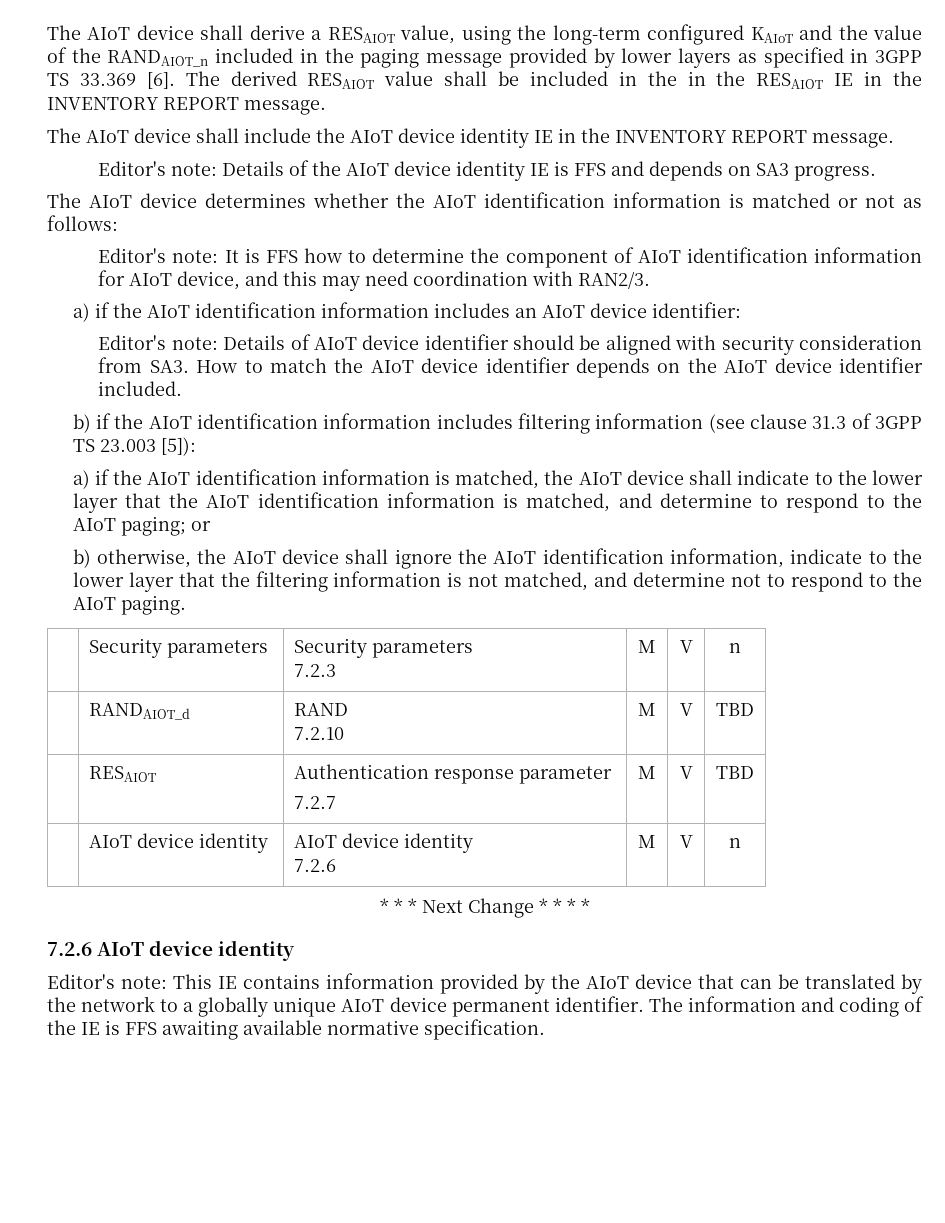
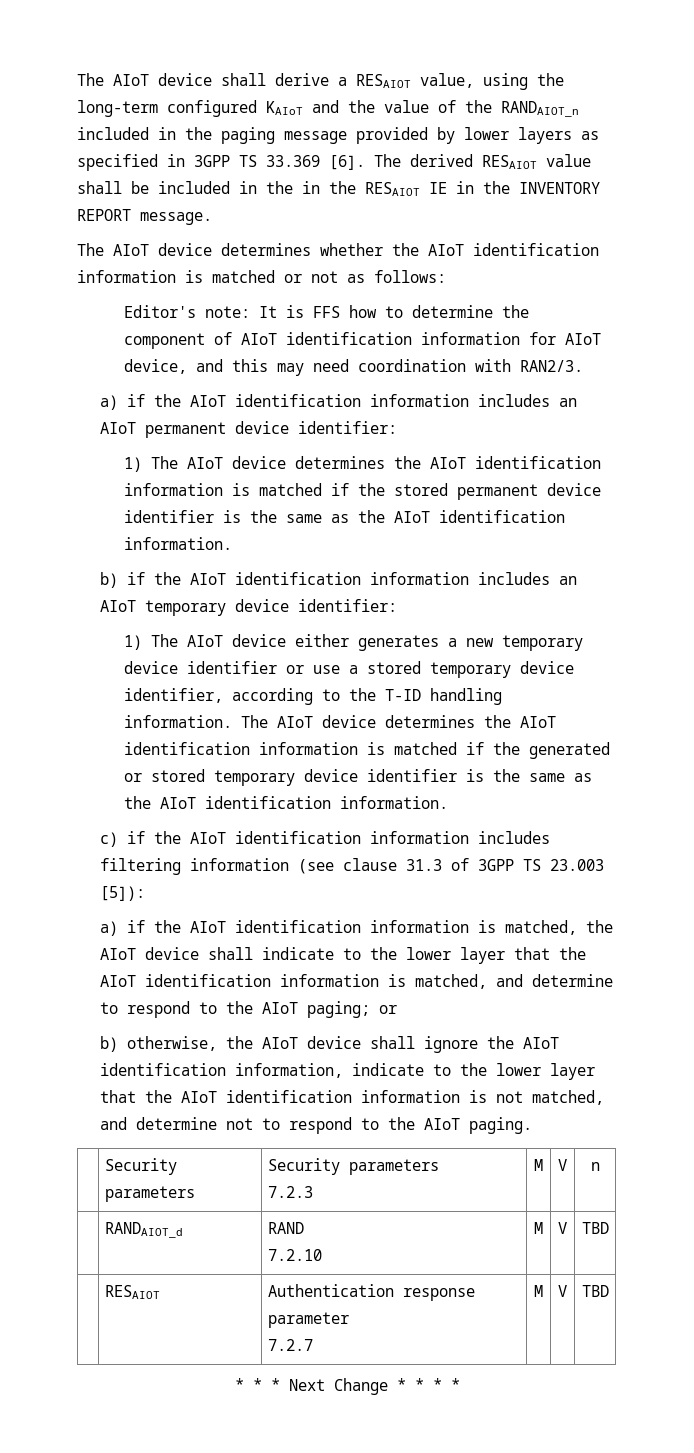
[47,128,894,148] [98,160,877,181] // The AIoT device shall include the AIoT device identity IE in the INVENTORY REPORT message. // Editor's note: Details of the AIoT device identity IE is FFS and depends on SA3 progress. -> (212, 218) none
[589,302,741,318] [98,334,922,355] [98,357,924,378] [98,381,183,396] [72,414,91,433] device identifier: // Editor's note: Details of AIoT device identifier should be aligned with security consideration from SA3. How to match the AIoT device identifier depends on the AIoT device identifier included. // b) -> [145,421,398,438] [123,456,601,472] [123,483,601,500] [123,510,565,523] [123,537,232,550] [100,572,578,588] [100,599,398,616] [123,634,583,651] [123,661,574,678] [123,688,502,705] [123,715,556,728] [123,742,610,759] [123,769,592,786] [123,796,448,809] [100,832,119,847] permanent device identifier: // 1) The AIoT device determines the AIoT identification information is matched if the stored permanent device identifier is the same as the AIoT identification information. // b) if the AIoT identification information includes an AIoT temporary device identifier: // 1) The AIoT device either generates a new temporary device identifier or use a stored temporary device identifier, according to the T-ID handling information. The AIoT device determines the AIoT identification information is matched if the generated or stored temporary device identifier is the same as the AIoT identification information. // c)
[255,571,328,592] filtering -> [181,1090,353,1103] AIoT identification
[89,833,269,853] [294,833,474,853] [294,859,337,872] [638,835,656,848] [679,835,693,848] [729,838,741,848] // | AIoT device identity | AIoT device identity // 7.2.6 | M | V | n -> (609, 1291) none
[47,940,296,961] [47,973,922,994] [47,996,924,1017] [47,1019,545,1040] // 7.2.6 AIoT device identity // Editor's note: This IE contains information provided by the AIoT device that can be translated by the network to a globally unique AIoT device permanent identifier. The information and coding of the IE is FFS awaiting available normative specification. -> (460, 1384) none

